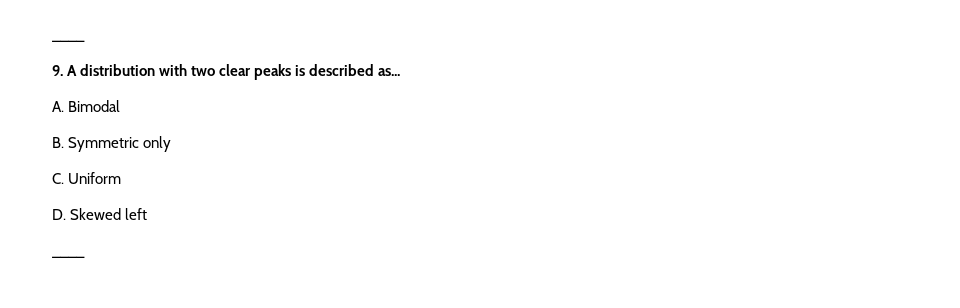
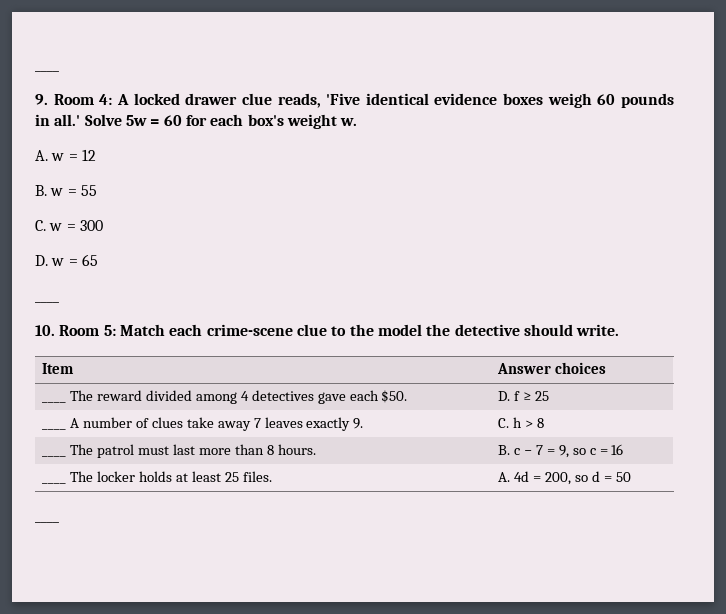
[67,64,401,80] [52,100,121,112] [52,136,172,152] [52,172,122,184] [52,208,148,220] A distribution with two clear peaks is described as... // A. Bimodal // B. Symmetric only // C. Uniform // D. Skewed left -> [53,93,674,108] [35,114,358,129] [35,149,96,161] [35,185,97,196] [35,220,103,231] [35,254,98,266] [35,301,59,303] [35,324,620,336] [42,363,75,374] [497,362,607,374] [42,401,67,403] [70,390,408,404] [498,391,549,401] [42,428,67,430] [70,417,364,431] [498,417,544,428] [42,455,67,457] [70,444,316,458] [498,444,624,458] [42,482,67,484] [70,471,272,482] [498,471,631,485] Room 4: A locked drawer clue reads, 'Five identical evidence boxes weigh 60 pounds in all.' Solve 5w = 60 for each box's weight w. // A. w = 12 // B. w = 55 // C. w = 300 // D. w = 65 // ____ // 10. Room 5: Match each crime-scene clue to the model the detective should write. // Item | Answer choices // ____ The reward divided among 4 detectives gave each $50. | D. f ≥ 25 // ____ A number of clues take away 7 leaves exactly 9. | C. h > 8 // ____ The patrol must last more than 8 hours. | B. c − 7 = 9, so c = 16 // ____ The locker holds at least 25 files. | A. 4d = 200, so d = 50

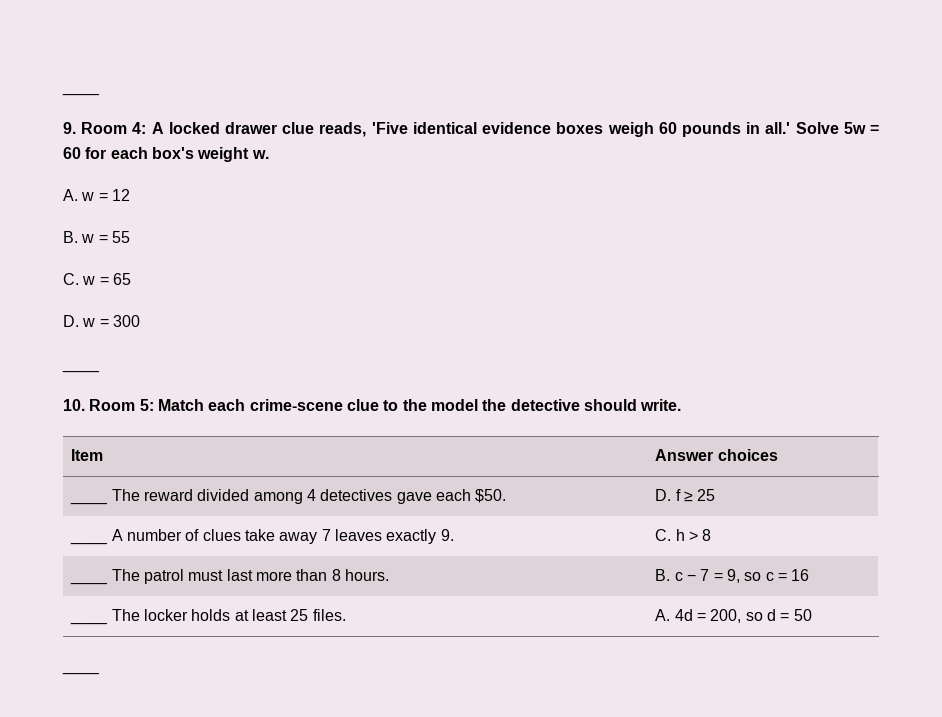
[79,220,103,231] 300 -> [112,273,131,285] 65
[81,254,98,266] 65 -> [112,315,140,327] 300

